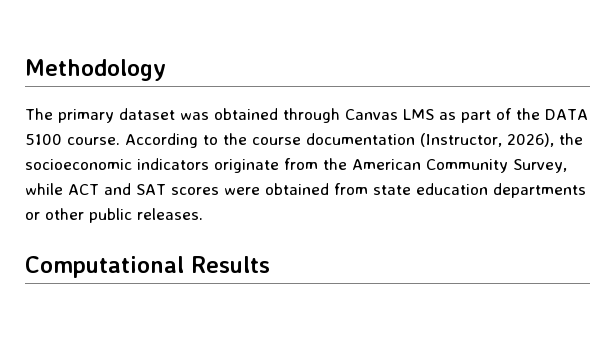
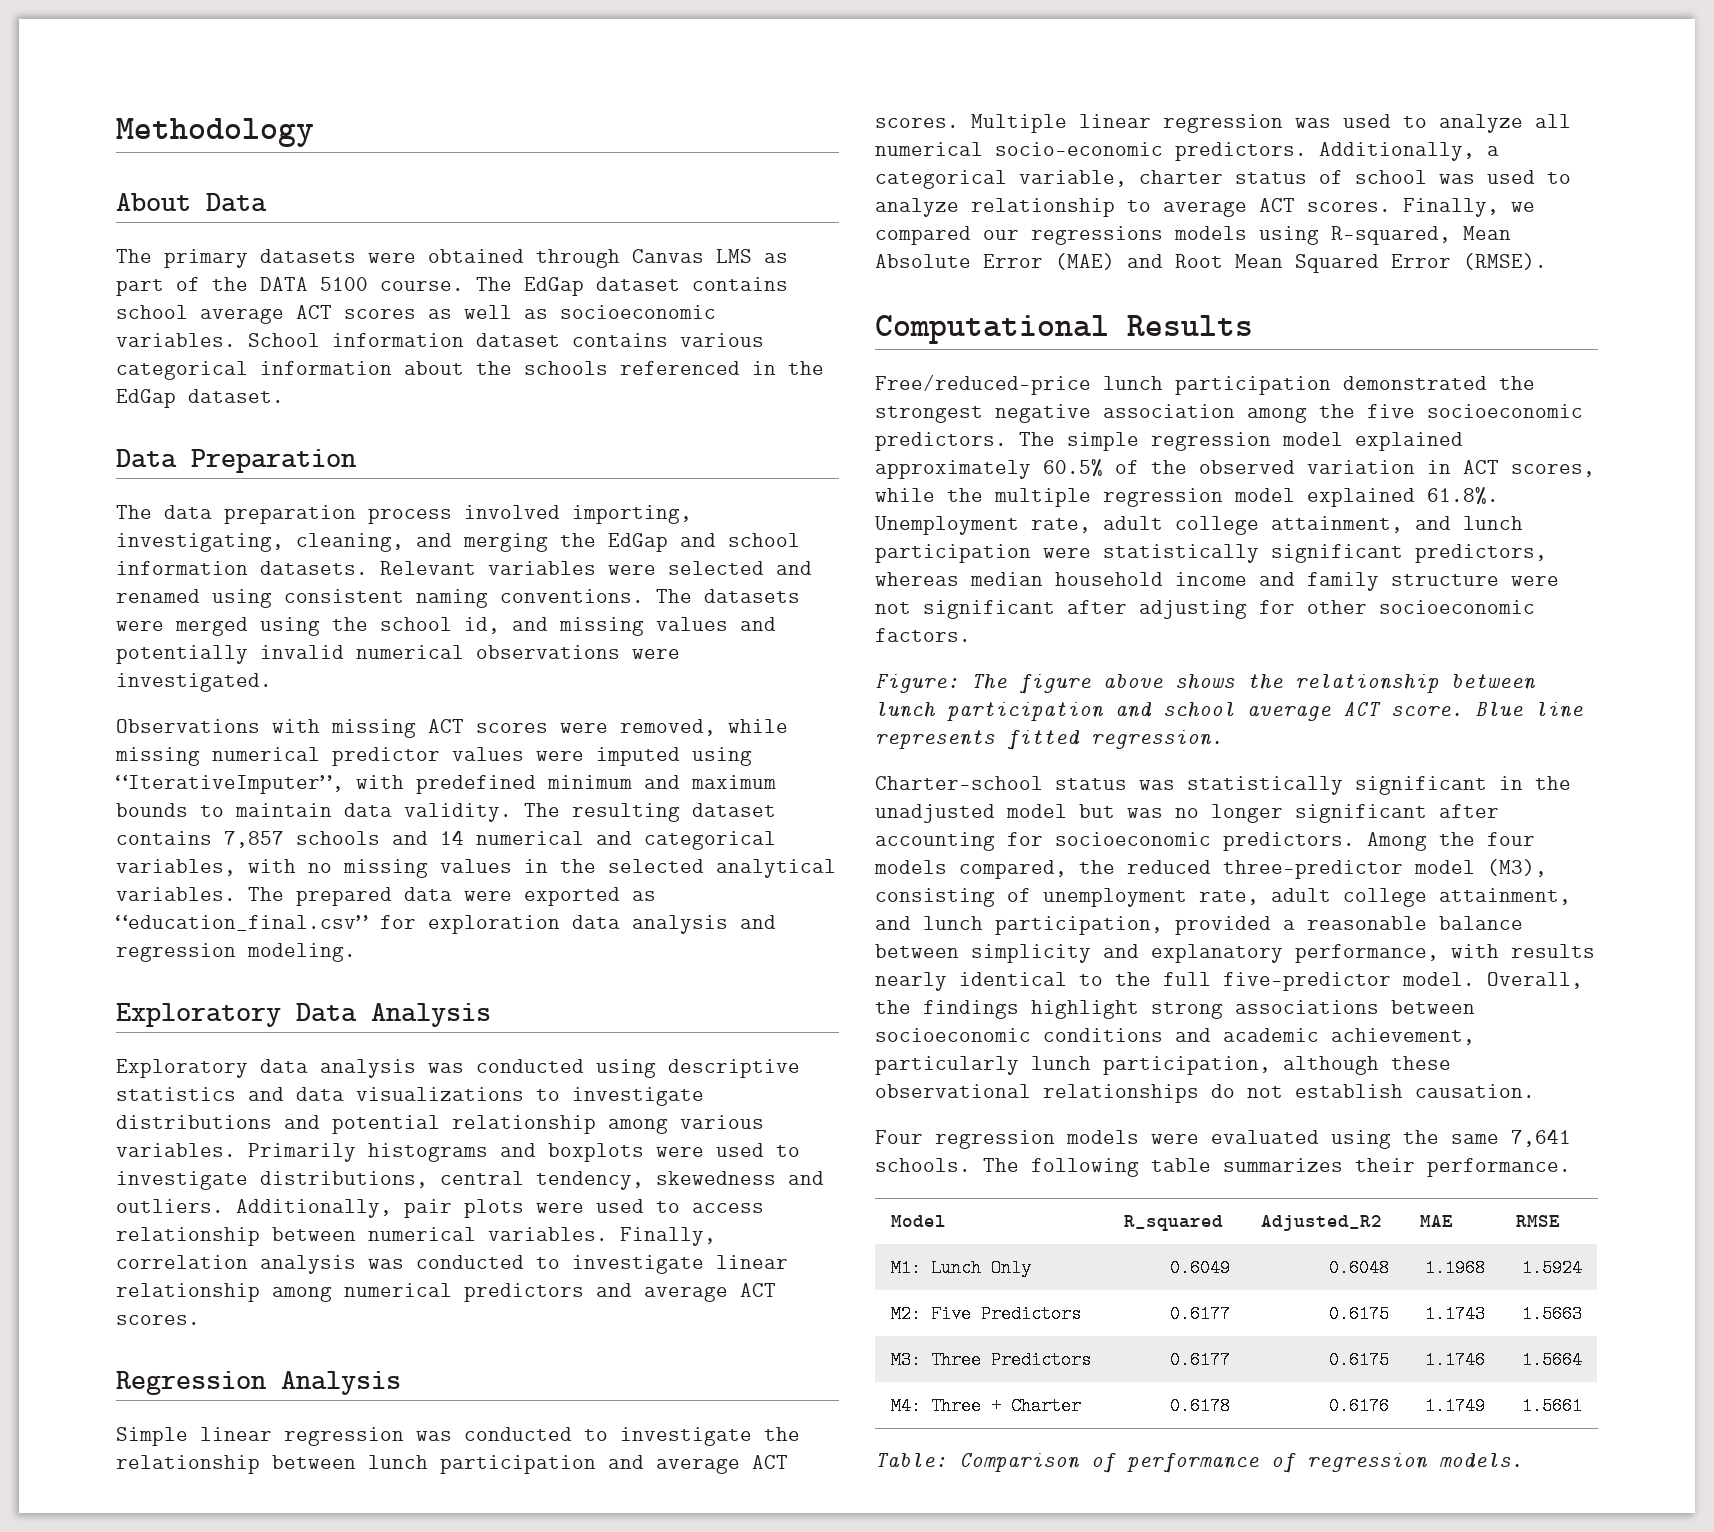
(166, 70) none -> [116,193,267,212] // About Data
[119,108,209,120] dataset was -> [260,249,416,263] datasets were
[125,133,583,148] [25,158,567,173] [25,183,586,198] [25,208,203,223] [25,256,270,278] According to the course documentation (Instructor, 2026), the socioeconomic indicators originate from the American Community Survey, while ACT and SAT scores were obtained from state education departments or other public releases. // Computational Results -> [476,277,788,296] [116,305,716,324] [116,333,764,347] [116,361,824,380] [116,389,284,408] [116,449,357,473] [116,505,692,524] [116,533,800,552] [116,561,812,575] [116,589,800,608] [116,617,776,636] [116,645,680,664] [116,673,272,692] [116,719,788,738] [115,747,752,766] [116,775,776,794] [116,803,776,822] [116,830,776,850] [116,859,836,878] [116,887,656,906] [116,915,776,934] [116,943,356,962] [116,1003,491,1027] [116,1059,800,1078] [116,1087,704,1106] [116,1115,764,1134] [116,1143,800,1162] [116,1171,824,1190] [116,1199,764,1218] [116,1227,716,1246] [116,1255,788,1274] [116,1283,776,1302] [116,1315,200,1325] [116,1371,401,1395] [116,1427,800,1446] [116,1455,788,1474] [875,114,1571,133] [875,142,1499,161] [875,170,1571,189] [875,198,1535,217] [875,226,1511,245] [875,253,1547,273] [875,315,1253,344] [875,374,1535,395] [875,404,1583,423] [875,432,1463,451] [875,459,1595,479] [875,487,1499,507] [875,516,1523,535] [875,544,1547,563] [875,572,1559,591] [875,600,1535,619] [875,628,971,642] [875,674,1536,694] [875,702,1583,721] [875,730,1223,750] [875,776,1571,795] [875,804,1499,823] [875,832,1535,851] [874,859,1547,879] [875,888,1571,907] [875,916,1523,935] [875,944,1595,963] [875,972,1583,991] [875,1000,1475,1019] [875,1028,1475,1045] [875,1056,1451,1075] [875,1084,1535,1103] [875,1129,1571,1149] [875,1158,1571,1177] [891,1215,947,1227] [1124,1215,1224,1231] [1261,1215,1383,1231] [1420,1215,1454,1227] [1516,1215,1561,1227] [891,1259,1032,1277] [1169,1259,1230,1277] [1328,1259,1389,1277] [1424,1259,1485,1277] [1521,1259,1582,1277] [891,1305,1082,1323] [1169,1305,1230,1323] [1328,1305,1389,1323] [1424,1305,1485,1323] [1521,1305,1582,1323] [891,1351,1092,1369] [1169,1351,1230,1369] [1328,1351,1389,1369] [1424,1351,1485,1369] [1521,1351,1582,1369] [891,1397,1082,1415] [1169,1397,1230,1415] [1328,1397,1389,1415] [1424,1397,1485,1415] [1521,1397,1582,1415] [875,1453,1523,1473] The EdGap dataset contains school average ACT scores as well as socioeconomic variables. School information dataset contains various categorical information about the schools referenced in the EdGap dataset. // Data Preparation // The data preparation process involved importing, investigating, cleaning, and merging the EdGap and school information datasets. Relevant variables were selected and renamed using consistent naming conventions. The datasets were merged using the school id, and missing values and potentially invalid numerical observations were investigated. // Observations with missing ACT scores were removed, while missing numerical predictor values were imputed using “IterativeImputer”, with predefined minimum and maximum bounds to maintain data validity. The resulting dataset contains 7,857 schools and 14 numerical and categorical variables, with no missing values in the selected analytical variables. The prepared data were exported as “education_final.csv” for exploration data analysis and regression modeling. // Exploratory Data Analysis // Exploratory data analysis was conducted using descriptive statistics and data visualizations to investigate distributions and potential relationship among various variables. Primarily histograms and boxplots were used to investigate distributions, central tendency, skewedness and outliers. Additionally, pair plots were used to access relationship between numerical variables. Finally, correlation analysis was conducted to investigate linear relationship among numerical predictors and average ACT scores. // Regression Analysis // Simple linear regression was conducted to investigate the relationship between lunch participation and average ACT scores. Multiple linear regression was used to analyze all numerical socio-economic predictors. Additionally, a categorical variable, charter status of school was used to analyze relationship to average ACT scores. Finally, we compared our regressions models using R-squared, Mean Absolute Error (MAE) and Root Mean Squared Error (RMSE). // Computational Results // Free/reduced-price lunch participation demonstrated the strongest negative association among the five socioeconomic predictors. The simple regression model explained approximately 60.5% of the observed variation in ACT scores, while the multiple regression model explained 61.8%. Unemployment rate, adult college attainment, and lunch participation were statistically significant predictors, whereas median household income and family structure were not significant after adjusting for other socioeconomic factors. // Figure: The figure above shows the relationship between lunch participation and school average ACT score. Blue line represents fitted regression. // Charter-school status was statistically significant in the unadjusted model but was no longer significant after accounting for socioeconomic predictors. Among the four models compared, the reduced three-predictor model (M3), consisting of unemployment rate, adult college attainment, and lunch participation, provided a reasonable balance between simplicity and explanatory performance, with results nearly identical to the full five-predictor model. Overall, the findings highlight strong associations between socioeconomic conditions and academic achievement, particularly lunch participation, although these observational relationships do not establish causation. // Four regression models were evaluated using the same 7,641 schools. The following table summarizes their performance. // Model | R_squared | Adjusted_R2 | MAE | RMSE // M1: Lunch Only | 0.6049 | 0.6048 | 1.1968 | 1.5924 // M2: Five Predictors | 0.6177 | 0.6175 | 1.1743 | 1.5663 // M3: Three Predictors | 0.6177 | 0.6175 | 1.1746 | 1.5664 // M4: Three + Charter | 0.6178 | 0.6176 | 1.1749 | 1.5661 // Table: Comparison of performance of regression models.

